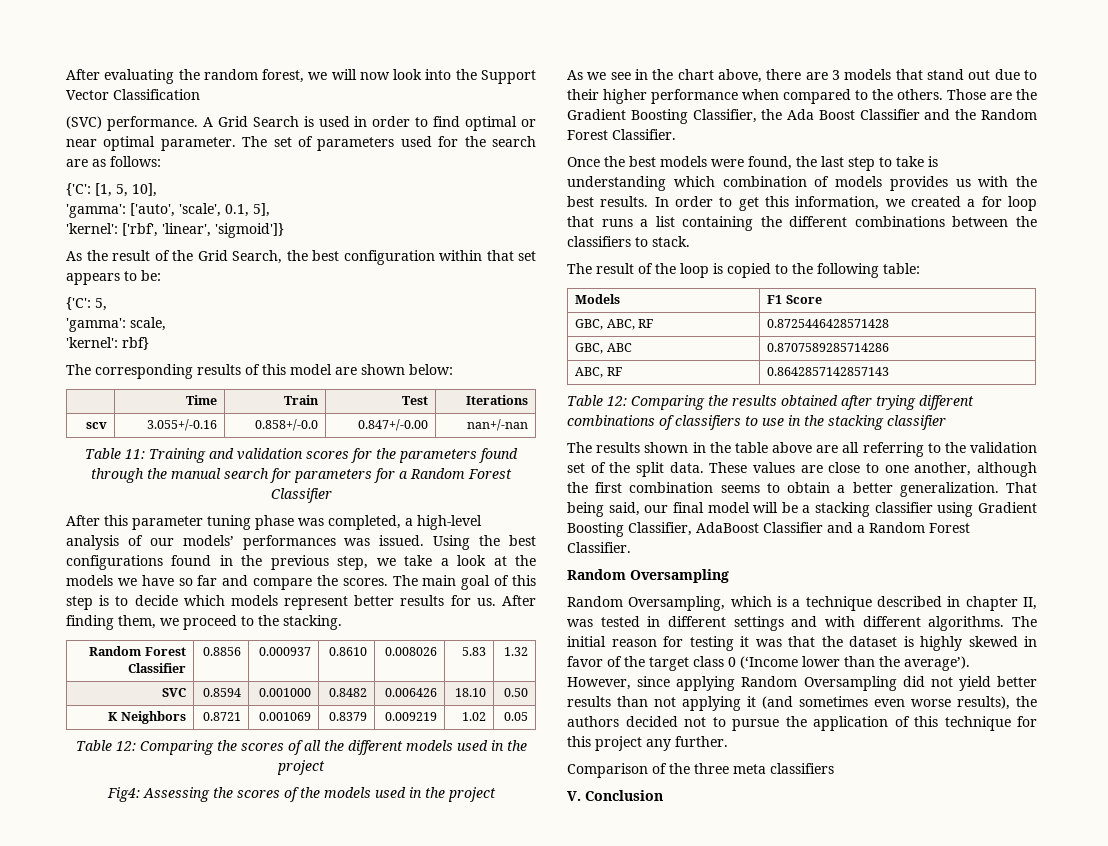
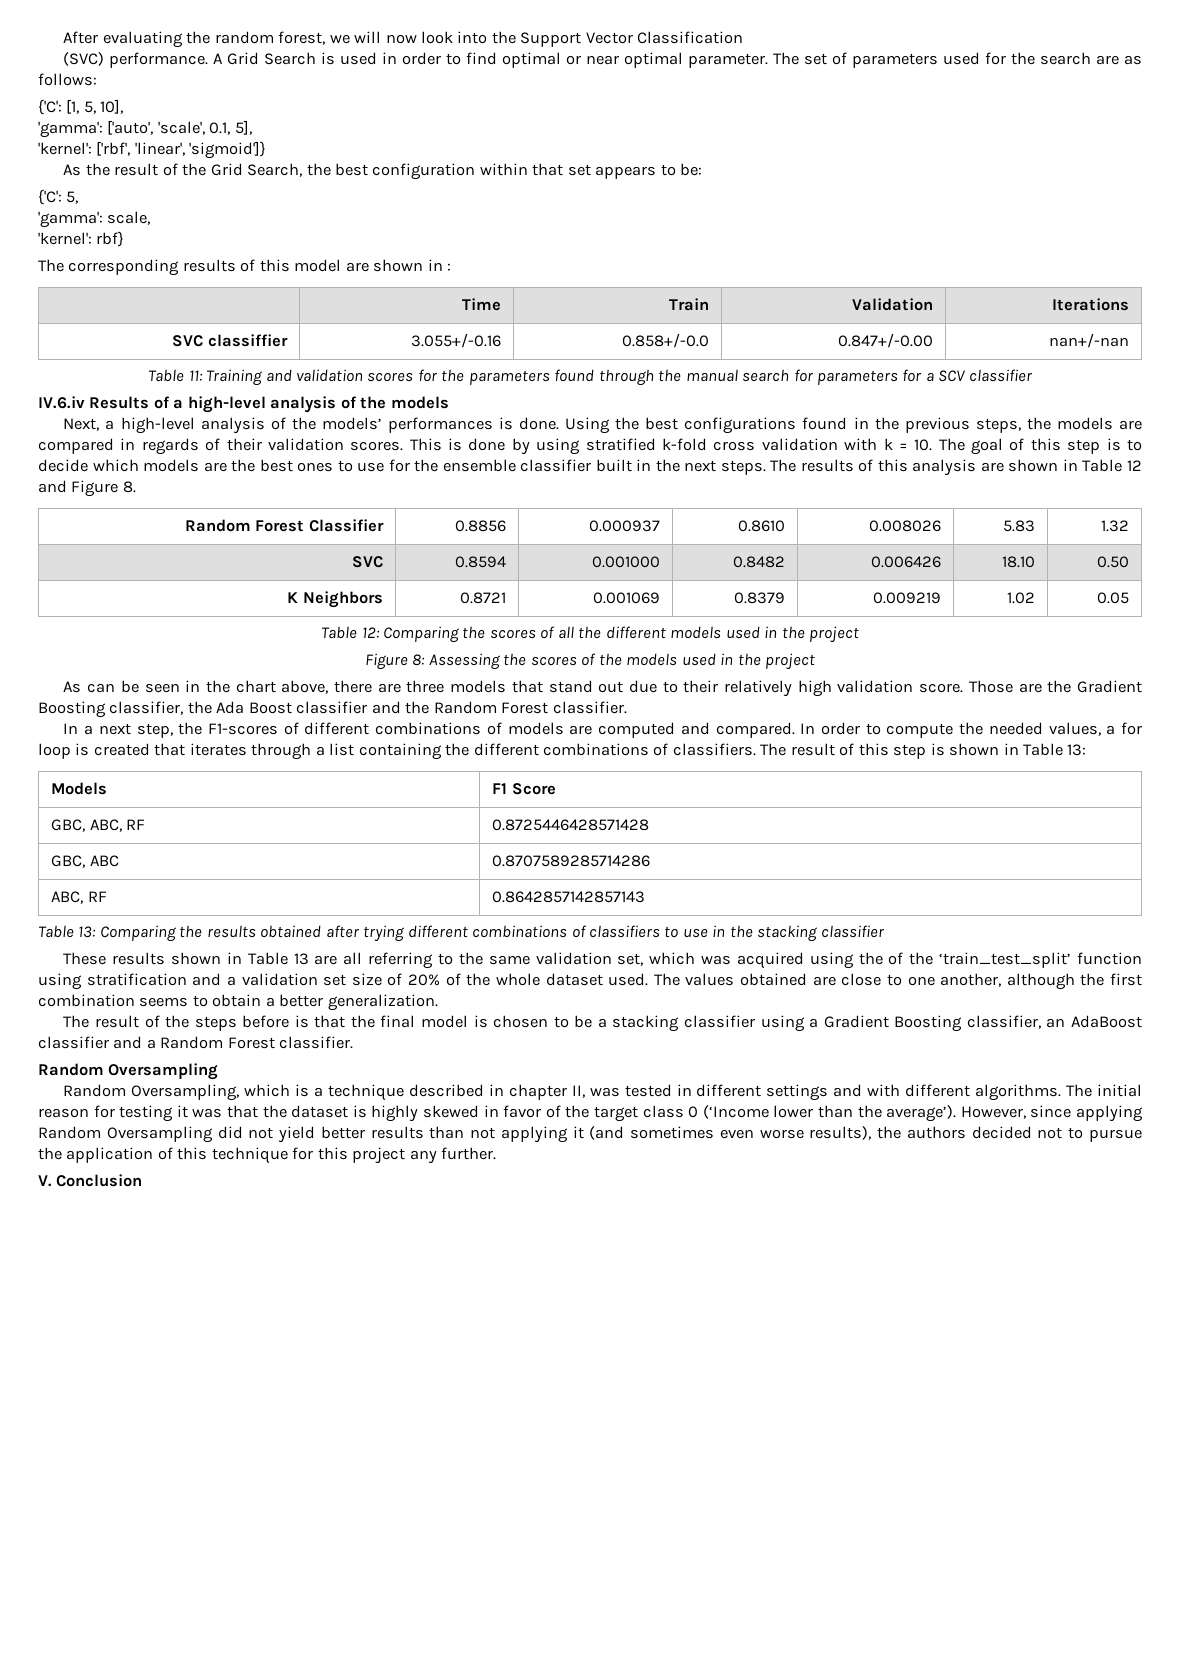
[409,364,453,375] below: -> [427,259,452,271] in :
[401,396,428,405] Test -> [851,298,933,311] Validation
[85,422,107,429] scv -> [172,334,288,347] SVC classiffier
[410,468,512,479] [270,488,332,503] [66,515,482,530] [66,535,425,550] Random Forest Classifier // After this parameter tuning phase was completed, a high-level analysis of our models’ performances was issued. -> [938,369,1033,382] [38,396,449,413] [63,417,560,434] SCV classifier // IV.6.iv Results of a high-level analysis of the models // Next, a high-level analysis of the models’ performances is done.
[337,555,536,570] [66,575,457,590] step, we take a look at the models we have so far and compare the scores. The main -> [975,417,1142,433] [38,438,965,455] steps, the models are compared in regards of their validation scores. This is done by using stratified k-fold cross validation with k = 10. The
[284,595,536,610] [66,615,342,630] represent better results for us. After finding them, we proceed to the stacking. -> [203,459,1142,476] [38,480,136,497] are the best ones to use for the ensemble classifier built in the next steps. The results of this analysis are shown in Table 12 and Figure 8.
[106,787,140,802] Fig4: -> [364,653,426,670] Figure 8:
[587,72,631,80] we see -> [87,680,180,693] can be seen
[832,70,840,80] 3 -> [406,680,445,693] three
[603,89,943,104] higher performance when compared to the others. -> [724,680,964,697] relatively high validation score.
[692,109,757,123] Classifier, -> [109,701,184,715] classifier,
[859,109,920,120] Classifier -> [296,701,368,714] classifier
[612,129,676,140] [567,156,938,171] [567,176,1037,191] [567,196,1037,211] [567,216,633,227] Classifier. // Once the best models were found, the last step to take is understanding which combination of models provides us with the best results. In order to get this information, we created a for loop that runs -> [552,701,627,714] [63,722,1142,738] [38,743,312,760] classifier. // In a next step, the F1-scores of different combinations of models are computed and compared. In order to compute the needed values, a for loop is created that iterates through
[952,216,1037,227] [567,236,690,247] [567,263,920,278] between the classifiers to stack. // The result of the loop is copied to the following table: -> [653,743,1087,759] of classifiers. The result of this step is shown in Table 13:
[607,396,627,406] 12: -> [78,926,97,938] 13:
[567,442,592,453] The -> [63,952,107,965] These
[709,442,812,453] the table above -> [247,952,309,965] Table 13
[970,442,1037,453] [567,462,795,477] validation set of the split data. These values -> [488,952,1142,969] [38,973,807,990] same validation set, which was acquired using the of the ‘train_test_split’ function using stratification and a validation set size of 20% of the whole dataset used. The values obtained
[1006,482,1037,493] [567,502,779,517] That being said, our final model will -> [63,1015,569,1031] // The result of the steps before is that the final model is chosen to
[978,502,1037,513] [567,522,823,537] Gradient Boosting Classifier, AdaBoost Classifier -> [809,1015,1142,1032] [38,1036,109,1049] a Gradient Boosting classifier, an AdaBoost classifier
[567,542,631,553] Classifier. -> [279,1036,354,1049] classifier.
[567,763,834,778] // Comparison of the three meta classifiers -> (497, 1153) none

